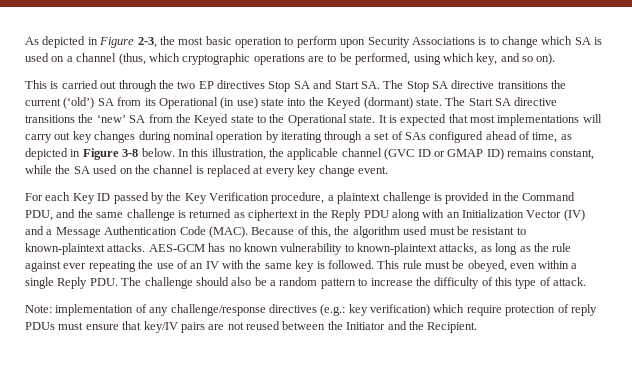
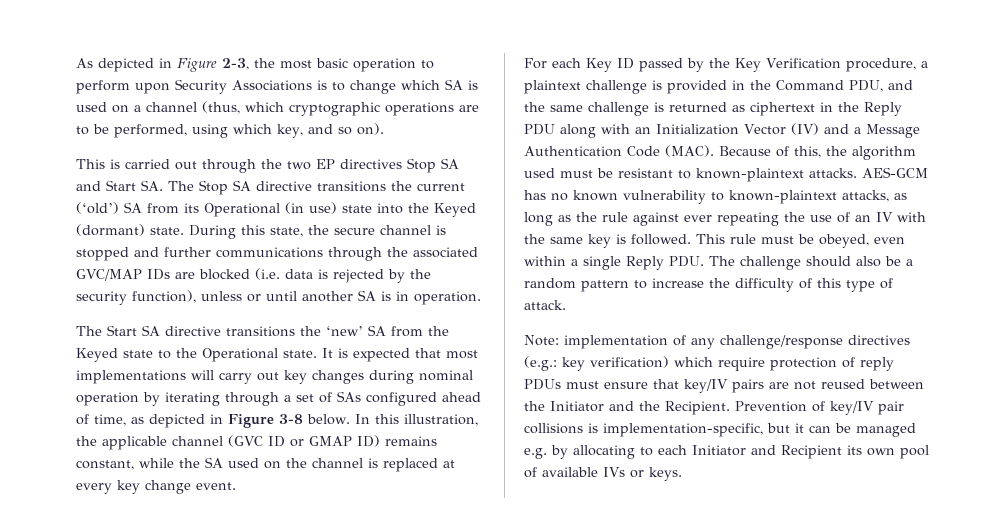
(442, 102) none -> [189,225,446,239] [76,247,478,261] [76,268,431,283] [76,290,481,305] During this state, the secure channel is stopped and further communications through the associated GVC/MAP IDs are blocked (i.e. data is rejected by the security function), unless or until another SA is in operation. //
(478, 327) none -> [735,401,904,415] [524,423,916,437] [524,445,929,459] [524,467,682,481] Prevention of key/IV pair collisions is implementation-specific, but it can be managed e.g. by allocating to each Initiator and Recipient its own pool of available IVs or keys.

